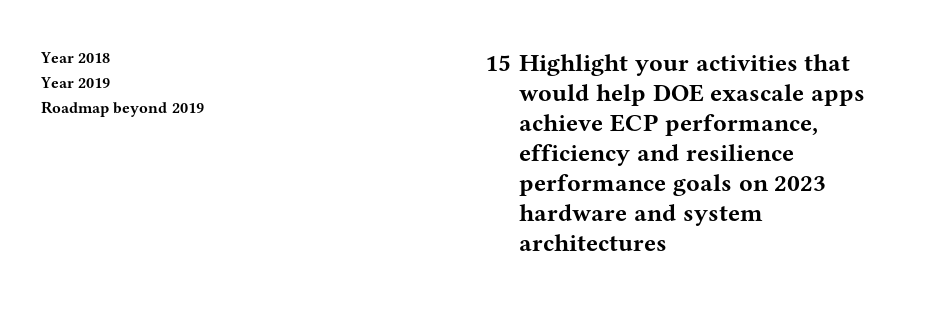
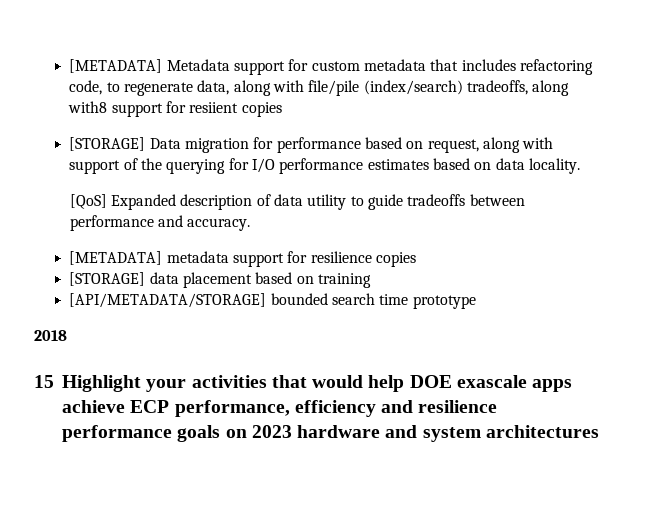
[40,52,111,63] [40,77,111,88] [41,101,204,117] Year 2018 // Year 2019 // Roadmap beyond 2019 -> [69,59,593,75] [69,80,570,96] [68,101,282,117] [69,137,554,153] [69,158,580,174] [69,194,525,210] [69,215,251,231] [69,251,417,267] [69,272,372,288] [69,293,476,309] [34,330,67,341] [METADATA] Metadata support for custom metadata that includes refactoring code, to regenerate data, along with file/pile (index/search) tradeoffs, along with8 support for resiient copies // [STORAGE] Data migration for performance based on request, along with support of the querying for I/O performance estimates based on data locality. // [QoS] Expanded description of data utility to guide tradeoffs between performance and accuracy. // [METADATA] metadata support for resilience copies // [STORAGE] data placement based on training // [API/METADATA/STORAGE] bounded search time prototype // 2018

